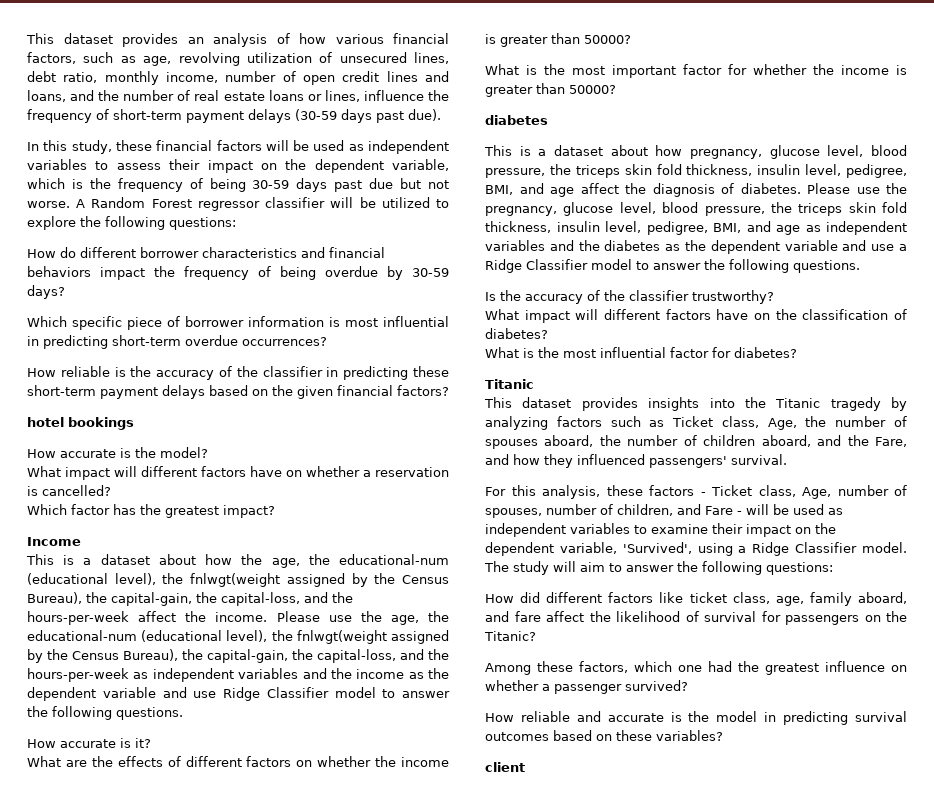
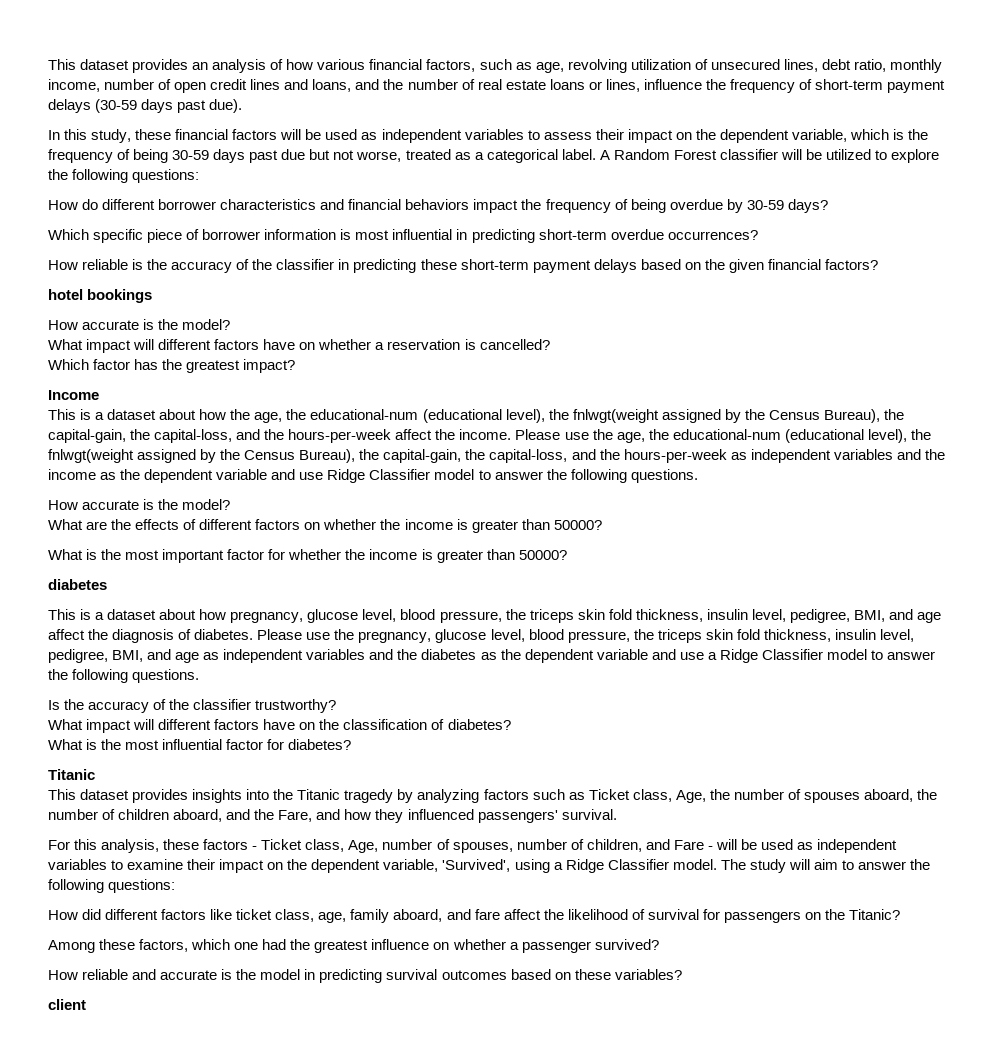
[27,201,70,208] worse. -> [356,149,596,163] worse, treated as a categorical label.
[197,201,260,211] regressor -> (717, 155) none
[135,738,151,748] it? -> [158,499,231,510] the model?

